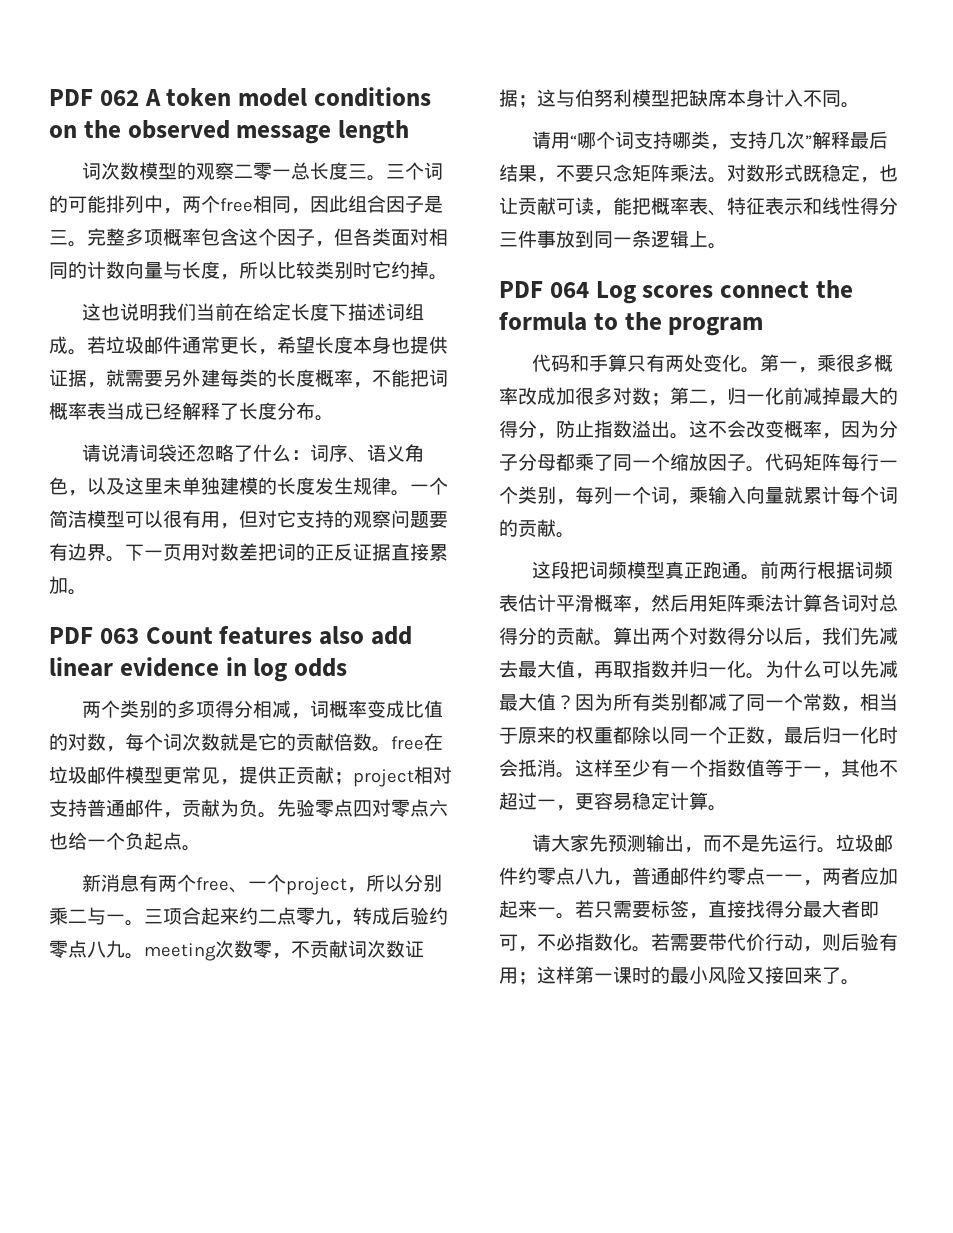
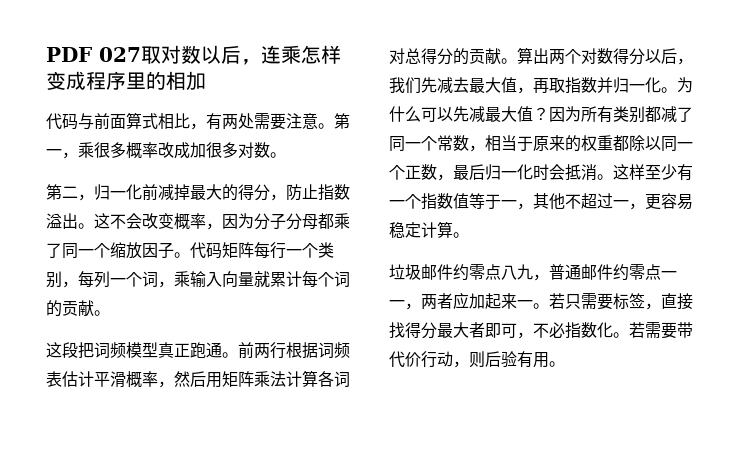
[49,87,431,107] [49,120,409,144] [82,162,444,181] [49,195,443,214] [49,228,448,247] [49,261,448,280] [82,303,425,321] [49,336,448,355] [49,369,448,388] [49,402,334,421] [82,444,425,463] [49,477,448,496] [49,510,448,529] [49,543,448,562] [49,576,87,595] [49,626,412,645] [49,657,347,682] [82,700,444,719] [49,733,443,752] [49,766,452,787] [49,799,448,818] [49,832,201,851] [82,874,443,895] [49,907,448,926] [49,940,424,961] [499,89,860,108] [532,131,889,150] [499,164,898,183] [499,197,898,216] [499,230,727,249] [499,280,853,304] [499,312,764,336] [532,354,742,372] PDF 062 A token model conditions on the observed message length // 词次数模型的观察二零一总长度三。三个词的可能排列中，两个free相同，因此组合因子是三。完整多项概率包含这个因子，但各类面对相同的计数向量与长度，所以比较类别时它约掉。 // 这也说明我们当前在给定长度下描述词组成。若垃圾邮件通常更长，希望长度本身也提供证据，就需要另外建每类的长度概率，不能把词概率表当成已经解释了长度分布。 // 请说清词袋还忽略了什么：词序、语义角色，以及这里未单独建模的长度发生规律。一个简洁模型可以很有用，但对它支持的观察问题要有边界。下一页用对数差把词的正反证据直接累加。 // PDF 063 Count features also add linear evidence in log odds // 两个类别的多项得分相减，词概率变成比值的对数，每个词次数就是它的贡献倍数。free在垃圾邮件模型更常见，提供正贡献；project相对支持普通邮件，贡献为负。先验零点四对零点六也给一个负起点。 // 新消息有两个free、一个project，所以分别乘二与一。三项合起来约二点零九，转成后验约零点八九。meeting次数零，不贡献词次数证据；这与伯努利模型把缺席本身计入不同。 // 请用“哪个词支持哪类，支持几次”解释最后结果，不要只念矩阵乘法。对数形式既稳定，也让贡献可读，能把概率表、特征表示和线性得分三件事放到同一条逻辑上。 // PDF 064 Log scores connect the formula to the program // 代码和手算只有两处变化 -> [46,45,341,65] [46,71,206,91] [46,112,318,130] PDF 027取对数以后，连乘怎样变成程序里的相加 // 代码与前面算式相比，有两处需要注意
[651,393,670,406] ； -> [270,152,286,158] 。 //
[532,834,837,853] 请大家先预测输出，而不是先运行。 -> (469, 235) none
[518,966,841,985] ；这样第一课时的最小风险又接回来了 -> (549, 360) none

